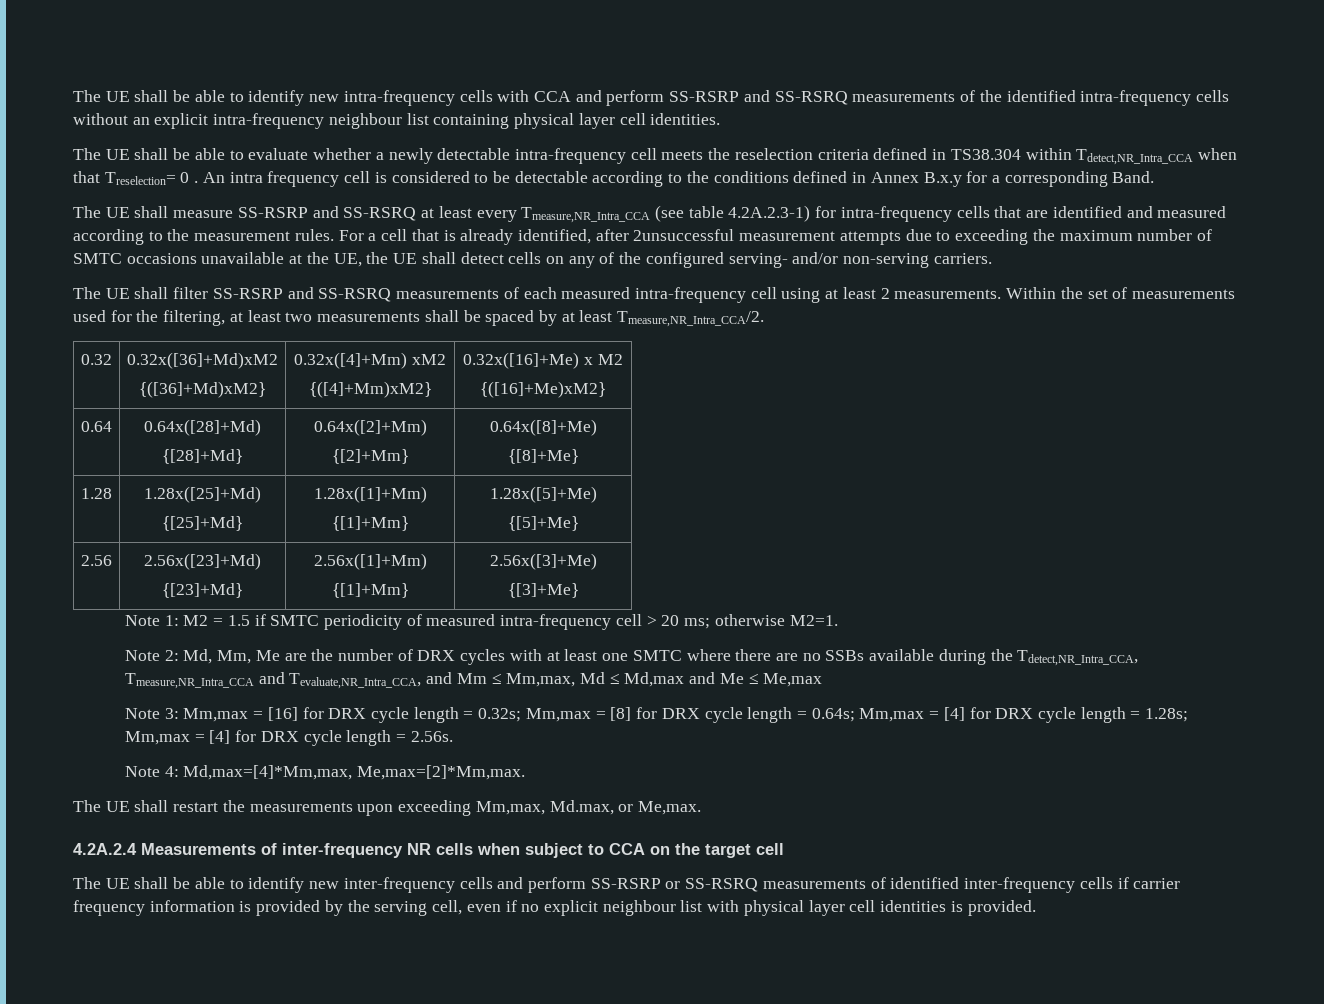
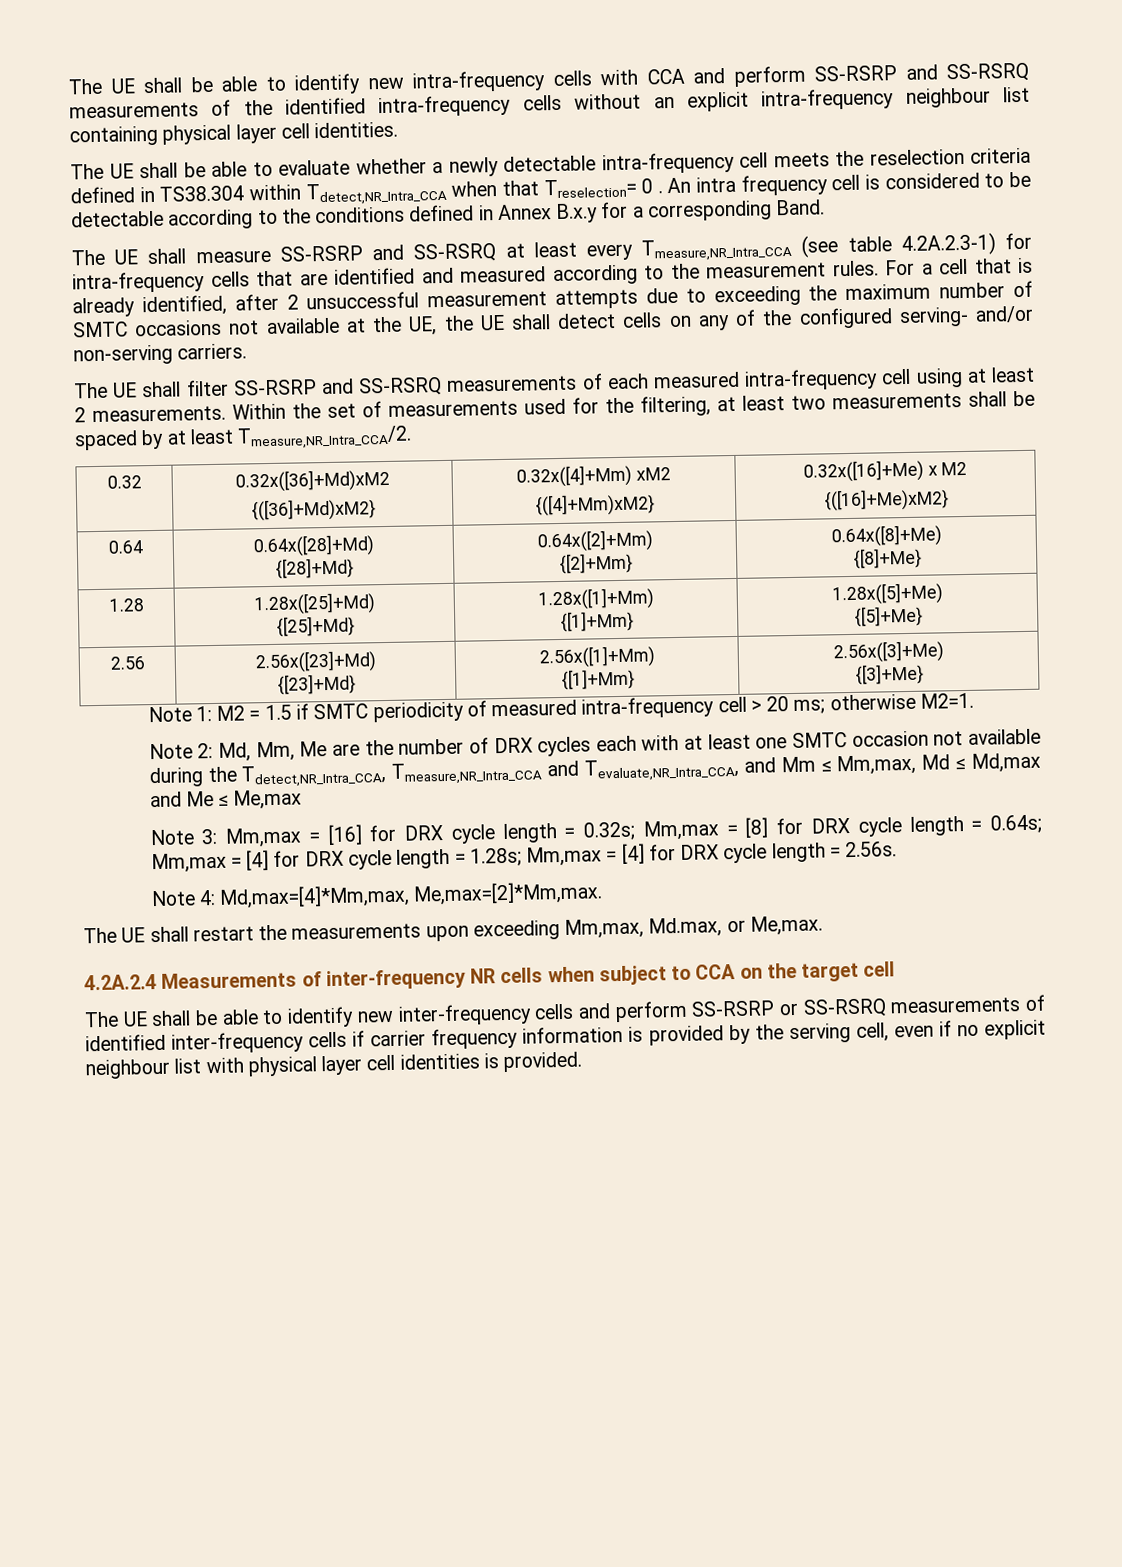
[633,229,735,241] 2unsuccessful -> [286,291,420,310] 2 unsuccessful
[201,252,285,264] unavailable -> [228,317,340,335] not available
(506, 657) none -> [595,735,637,752] each
[686,649,865,661] where there are no SSBs -> [851,730,964,747] occasion not

